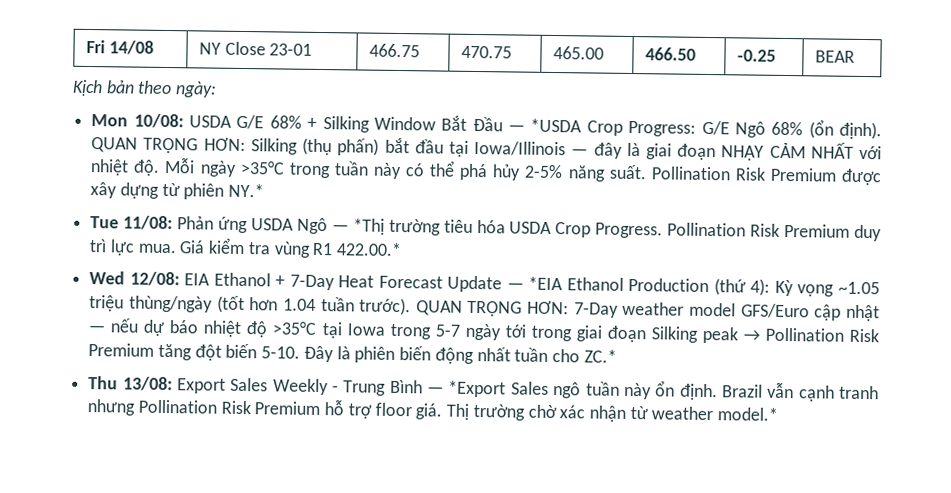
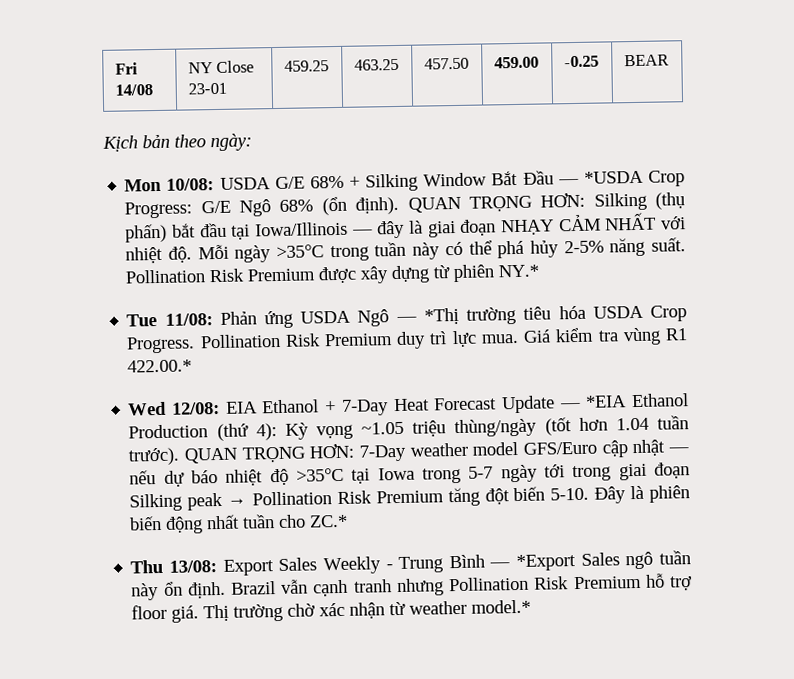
[368,43,420,58] [460,45,512,59] [552,45,604,60] [644,47,696,61] 466.75 | 470.75 | 465.00 | 466.50 -> [283,60,329,72] [353,58,399,71] [423,57,469,70] [493,56,539,69] 459.25 | 463.25 | 457.50 | 459.00

